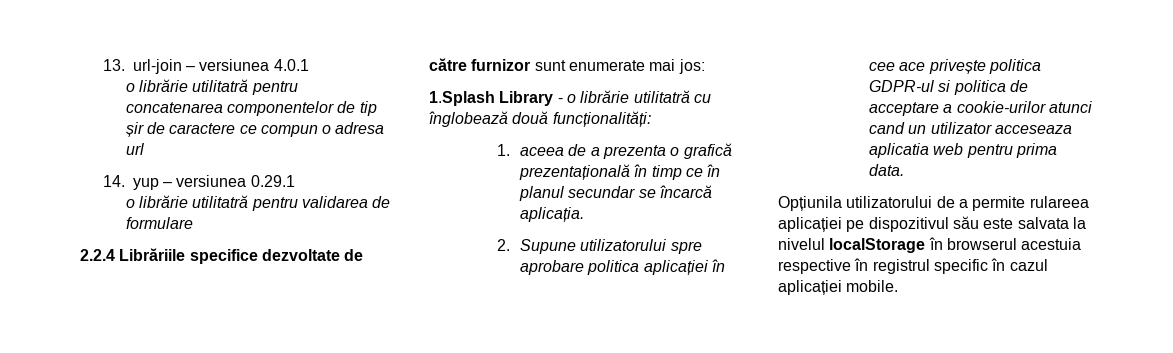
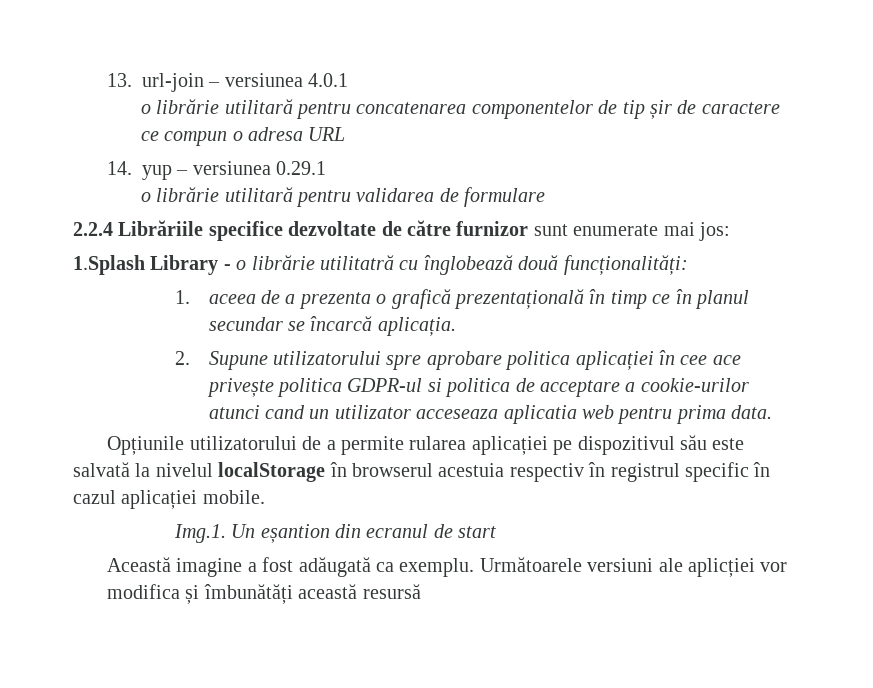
[192,79,249,92] utilitatră -> [224,99,293,114] utilitară
[125,143,144,155] url -> [308,127,346,141] URL
[192,195,249,208] utilitatră -> [224,187,293,202] utilitară
[778,196,842,211] Opțiunila -> [107,436,185,455] Opțiunile
[1029,196,1089,208] rulareea -> [409,436,467,450] rularea
[1017,217,1069,229] salvata -> [73,462,130,477] salvată
[778,259,851,274] respective -> [509,463,584,482] respectiv
(899, 286) none -> [173,524,497,543] [106,557,788,577] [106,584,421,604] // Img.1. Un eșantion din ecranul de start // Această imagine a fost adăugată ca exemplu. Următoarele versiuni ale aplicției vor modifica și îmbunătăți această resursă

